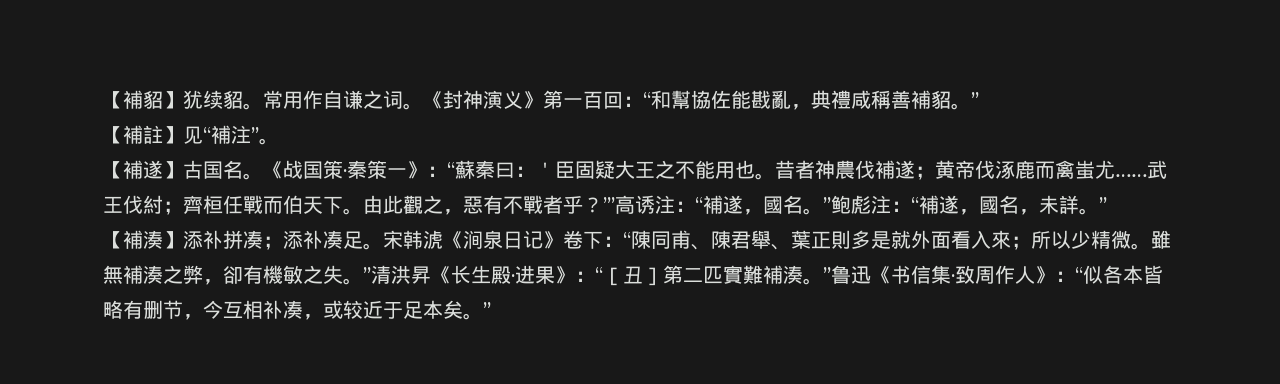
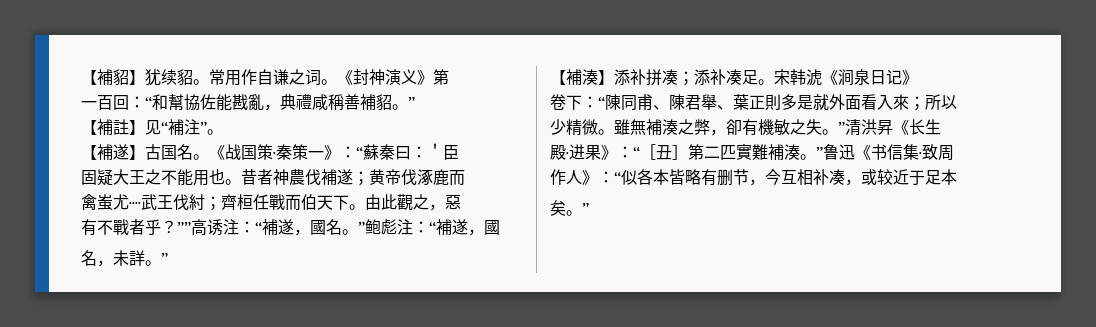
(563, 99) none -> (449, 77) //
(575, 169) none -> (459, 152) //
[1055,160,1147,179] 禽蚩尤…… -> [81,194,141,211] // 禽蚩尤····
(483, 205) none -> (461, 202) //
[603,197,615,212] ’” -> [177,221,191,233] ””
(999, 205) none -> (500, 227) //
(563, 240) none -> (918, 77) //
(1071, 239) none -> (957, 102) //
(491, 274) none -> (941, 127) //
(995, 275) none -> (954, 153) //
(443, 309) none -> (957, 177) //

